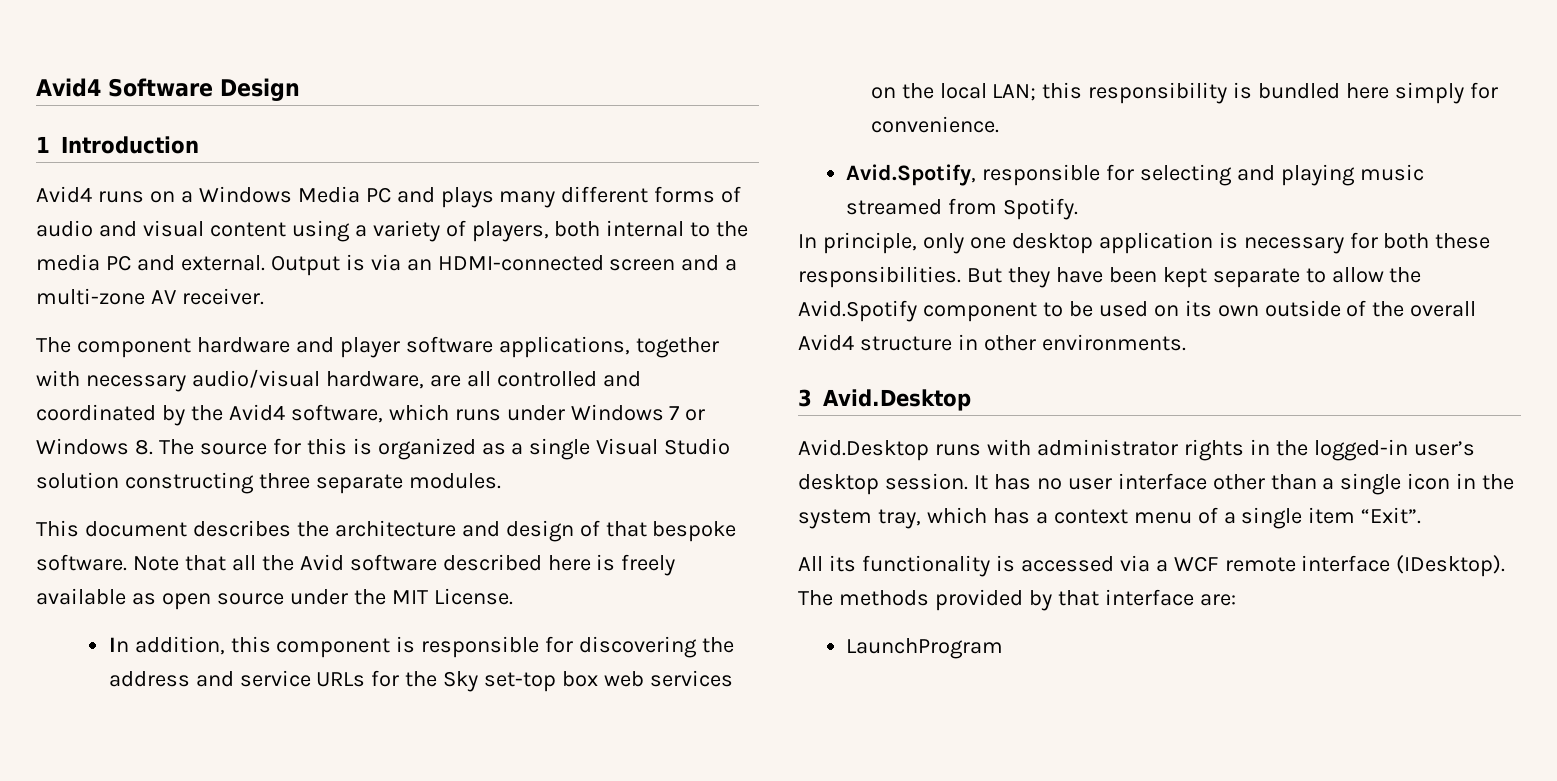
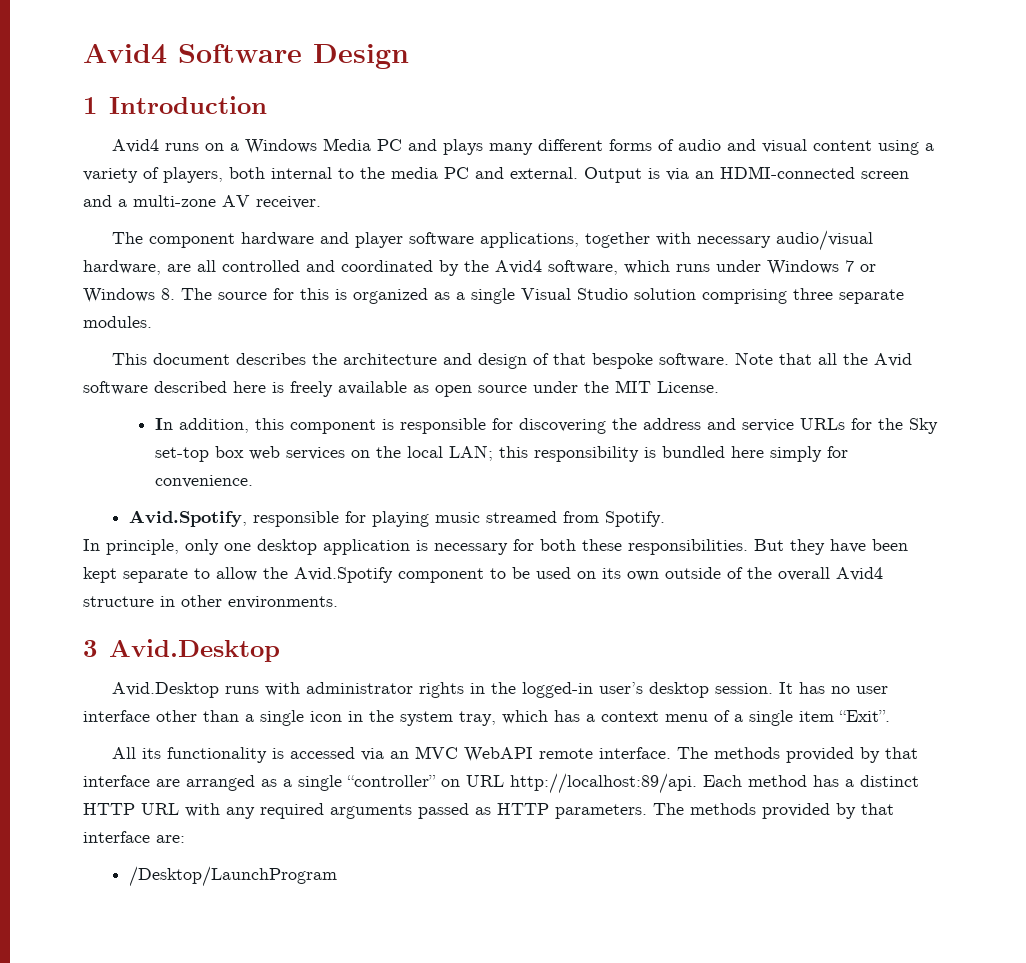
[124,472,254,494] constructing -> [702,289,787,304] comprising
[1140,164,1276,186] selecting and -> (366, 517) none
[1155,555,1506,577] a WCF remote interface (IDesktop). -> [390,746,919,763] [83,773,919,794] [83,803,647,819] an MVC WebAPI remote interface. The methods provided by that interface are arranged as a single “controller” on URL http://localhost:89/api. Each method has a distinct HTTP URL with any required arguments passed as HTTP parameters.
[846,638,1004,659] LaunchProgram -> [128,866,337,887] /Desktop/LaunchProgram

